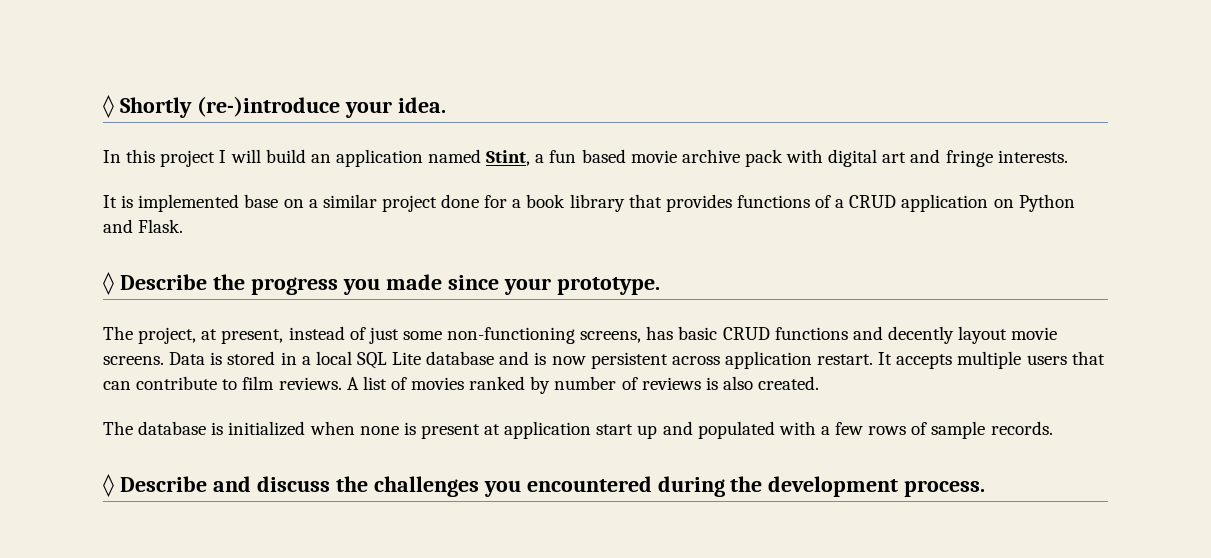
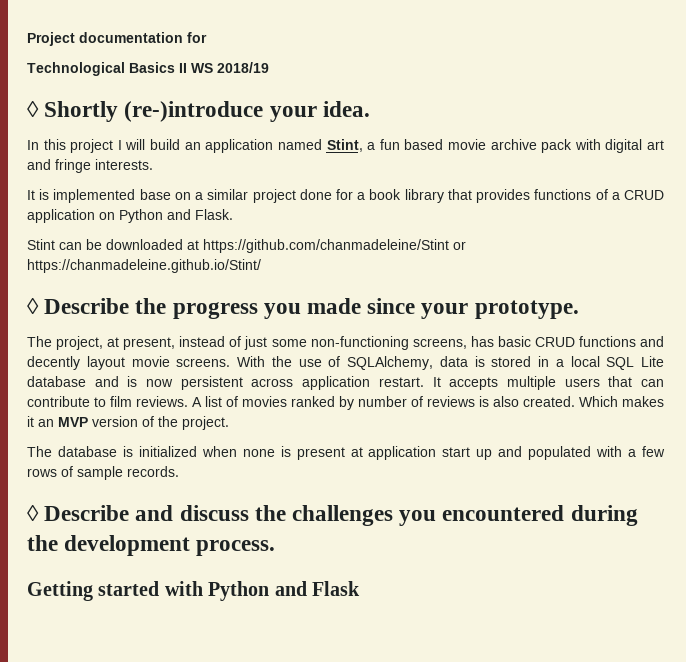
(103, 106) none -> [27,32,207,46] [27,62,269,76] Project documentation for // Technological Basics II WS 2018/19 //
(184, 226) none -> [27,239,466,253] [27,259,261,273] // Stint can be downloaded at https://github.com/chanmadeleine/Stint or https://chanmadeleine.github.io/Stint/
[169,352,206,365] Data -> [237,356,468,370] With the use of SQLAlchemy, data
(820, 383) none -> [579,396,664,407] [27,416,229,430] Which makes it an MVP version of the project.
(986, 488) none -> [27,581,360,601] // Getting started with Python and Flask

